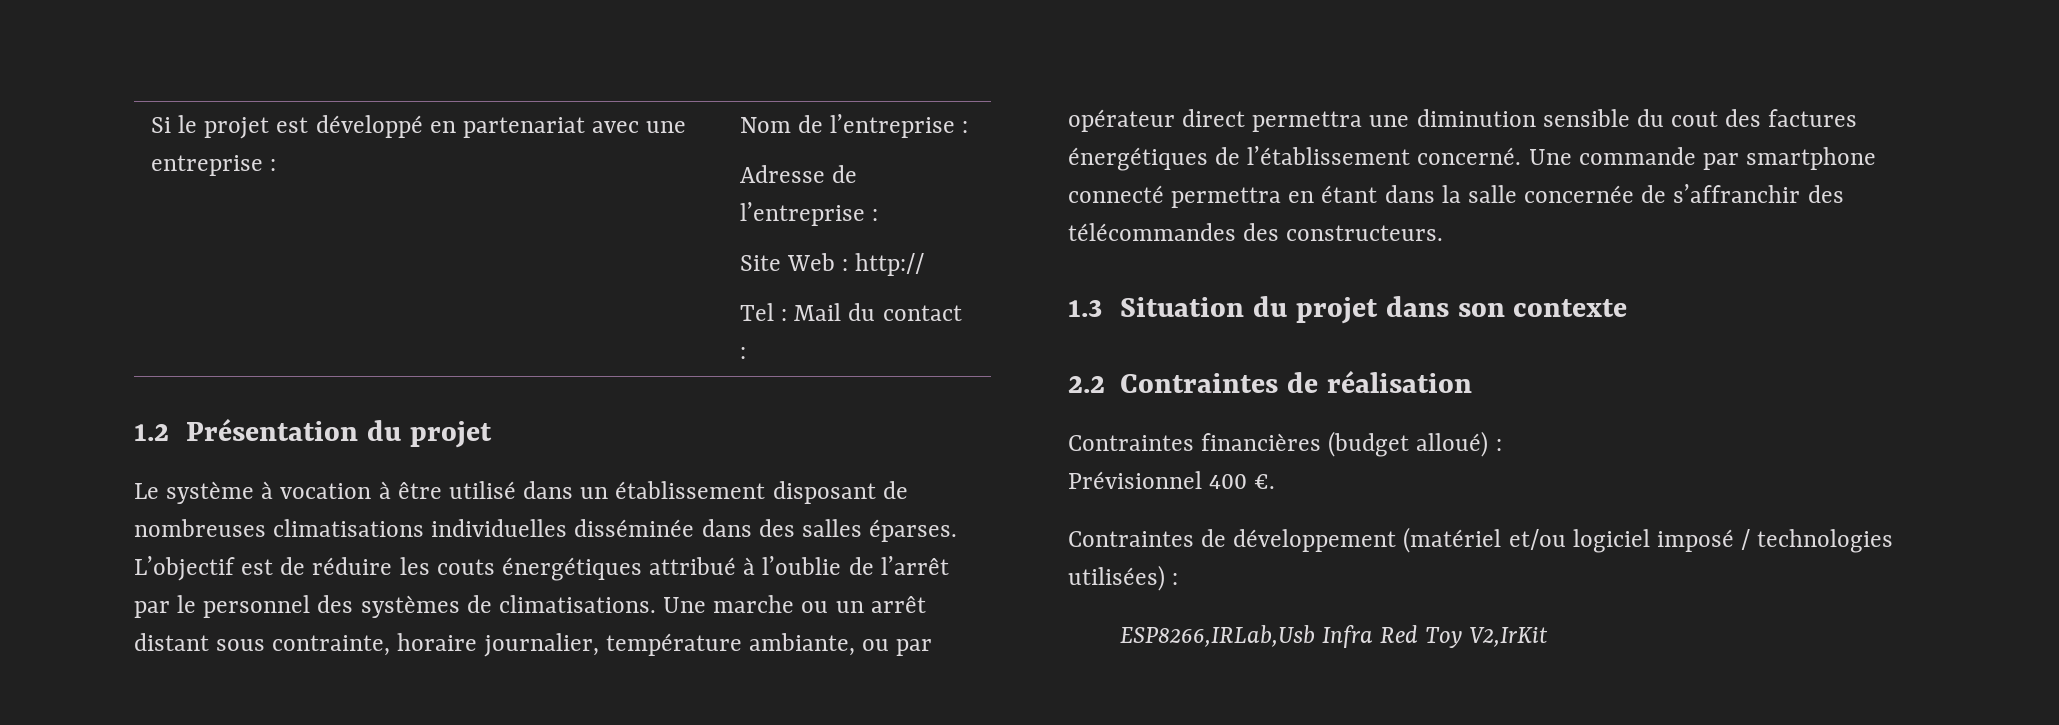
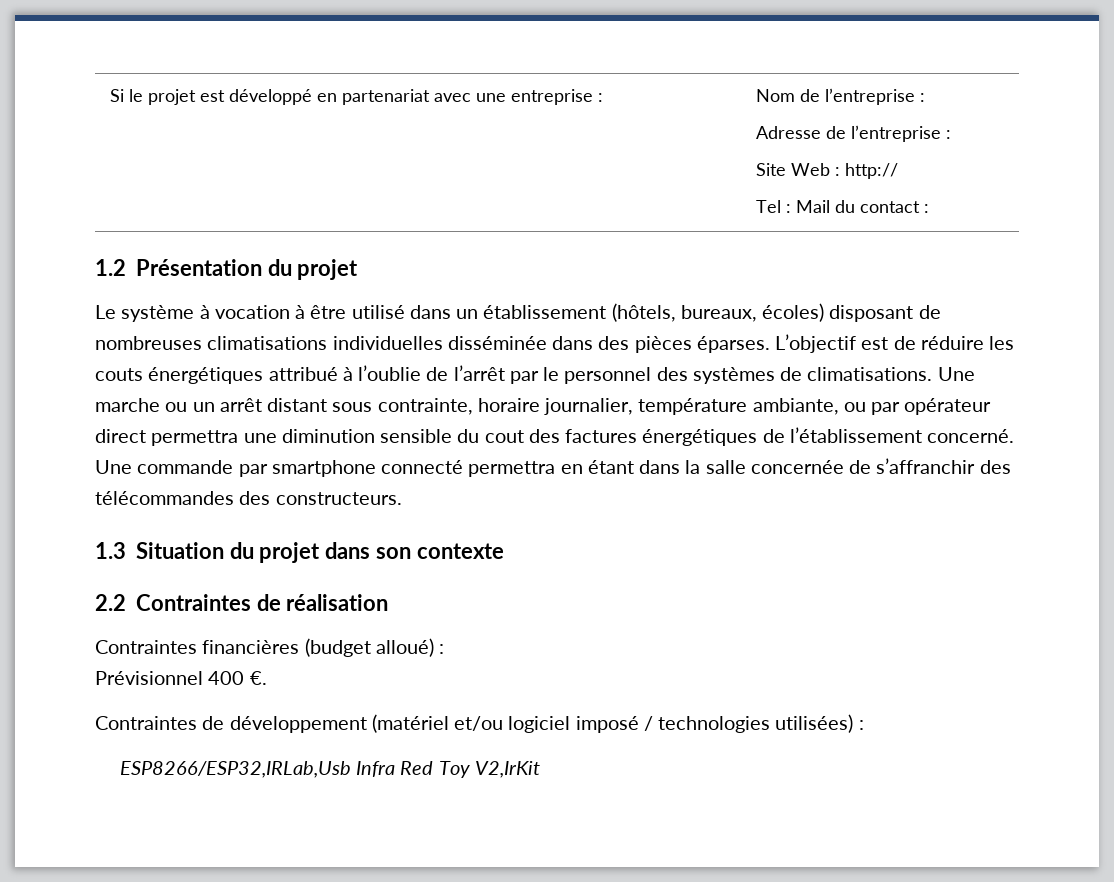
(766, 490) none -> [611,303,825,322] (hôtels, bureaux, écoles)
[801,519,862,537] salles -> [634,336,692,353] pièces
[1119,625,1315,647] ESP8266,IRLab,Usb -> [119,761,351,778] ESP8266/ESP32,IRLab,Usb

